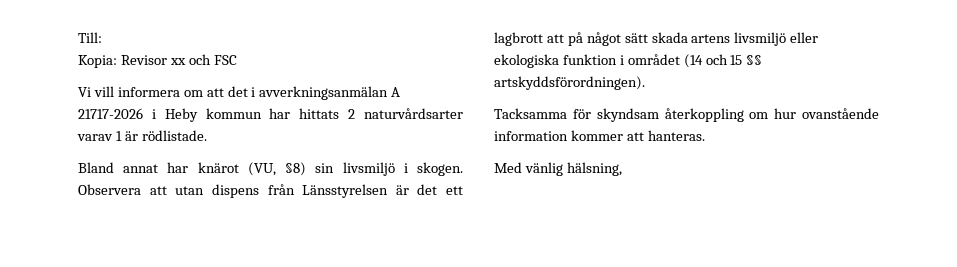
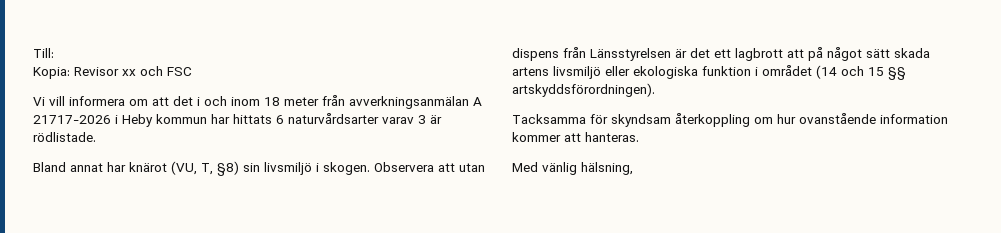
(256, 92) none -> [204,95,345,106] och inom 18 meter från
[348,109,356,119] 2 -> [276,115,284,124] 6
[115,131,122,141] 1 -> [418,115,426,124] 3
(276, 169) none -> [201,163,213,175] T,

